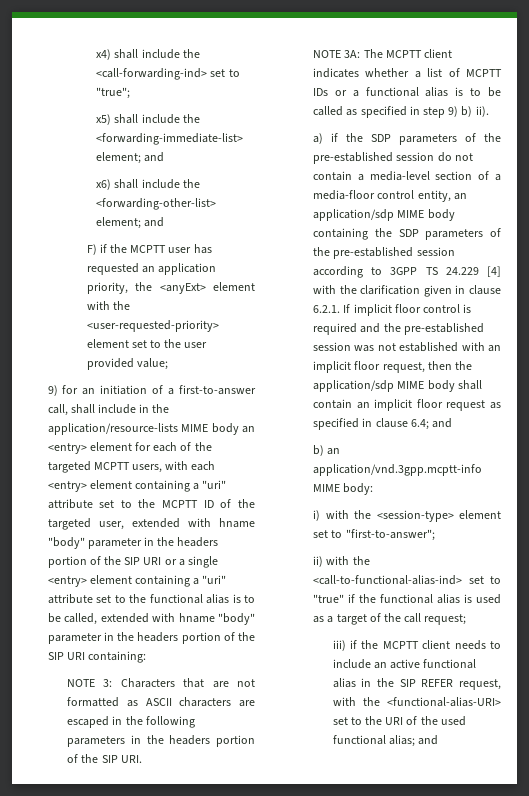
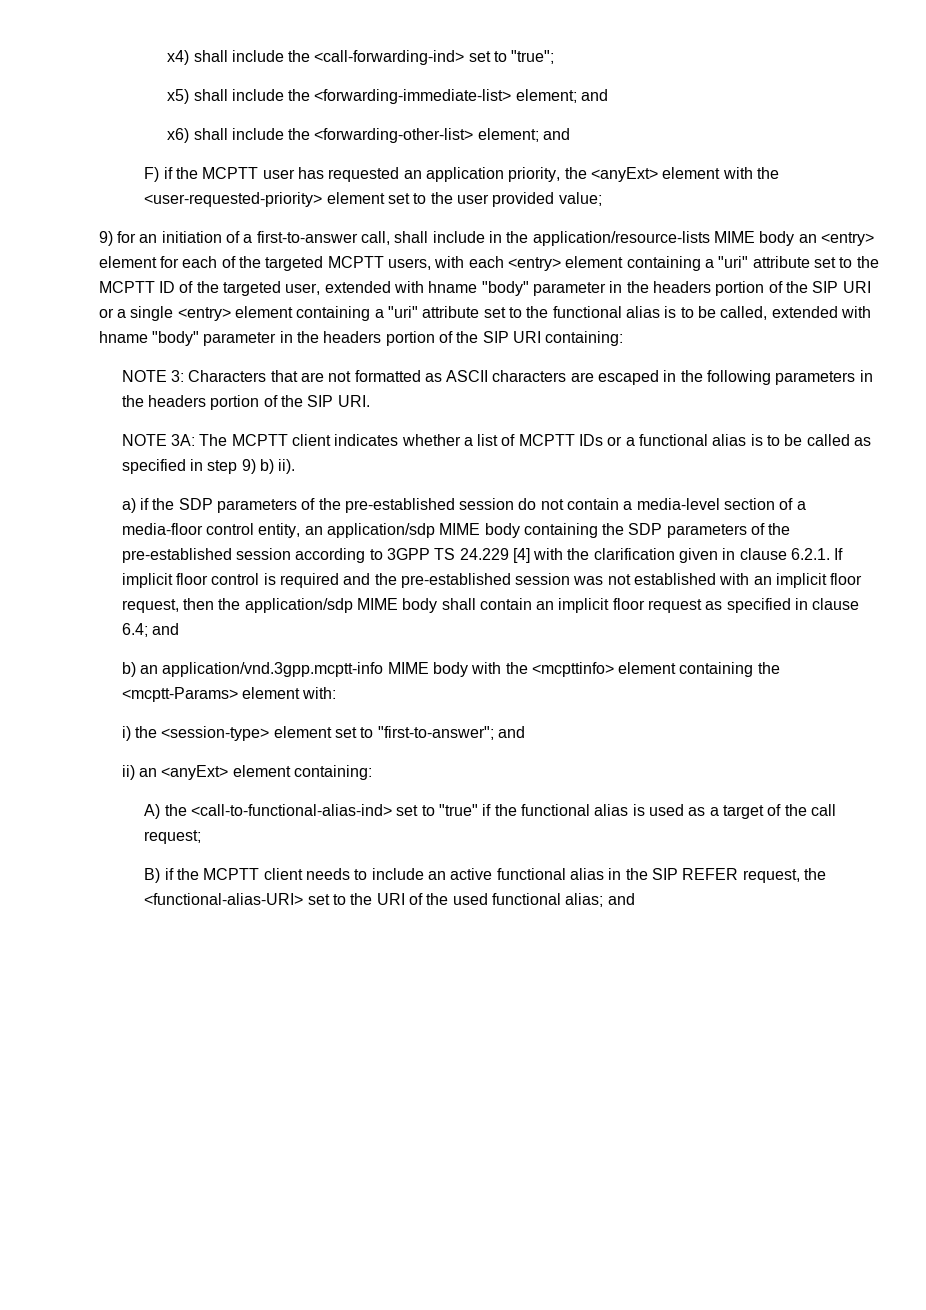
[343,483,374,495] body: -> [432,662,780,677] [121,687,337,702] body with the <mcpttinfo> element containing the <mcptt-Params> element with:
[325,510,349,519] with -> (131, 733) none
(435, 535) none -> [497,726,525,738] and
[326,556,350,565] with -> [138,765,372,780] [144,804,161,819] an <anyExt> element containing: // A)
[332,640,346,651] iii) -> [144,868,161,883] B)
[332,697,356,706] with -> (800, 876) none

